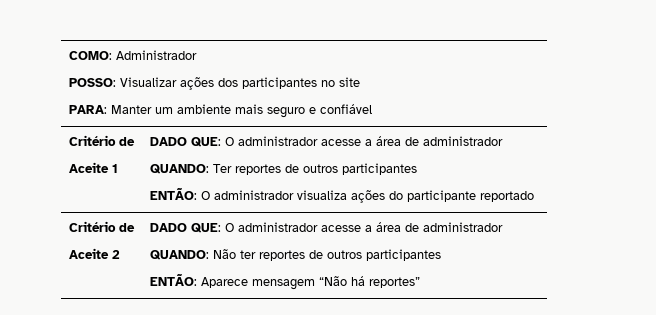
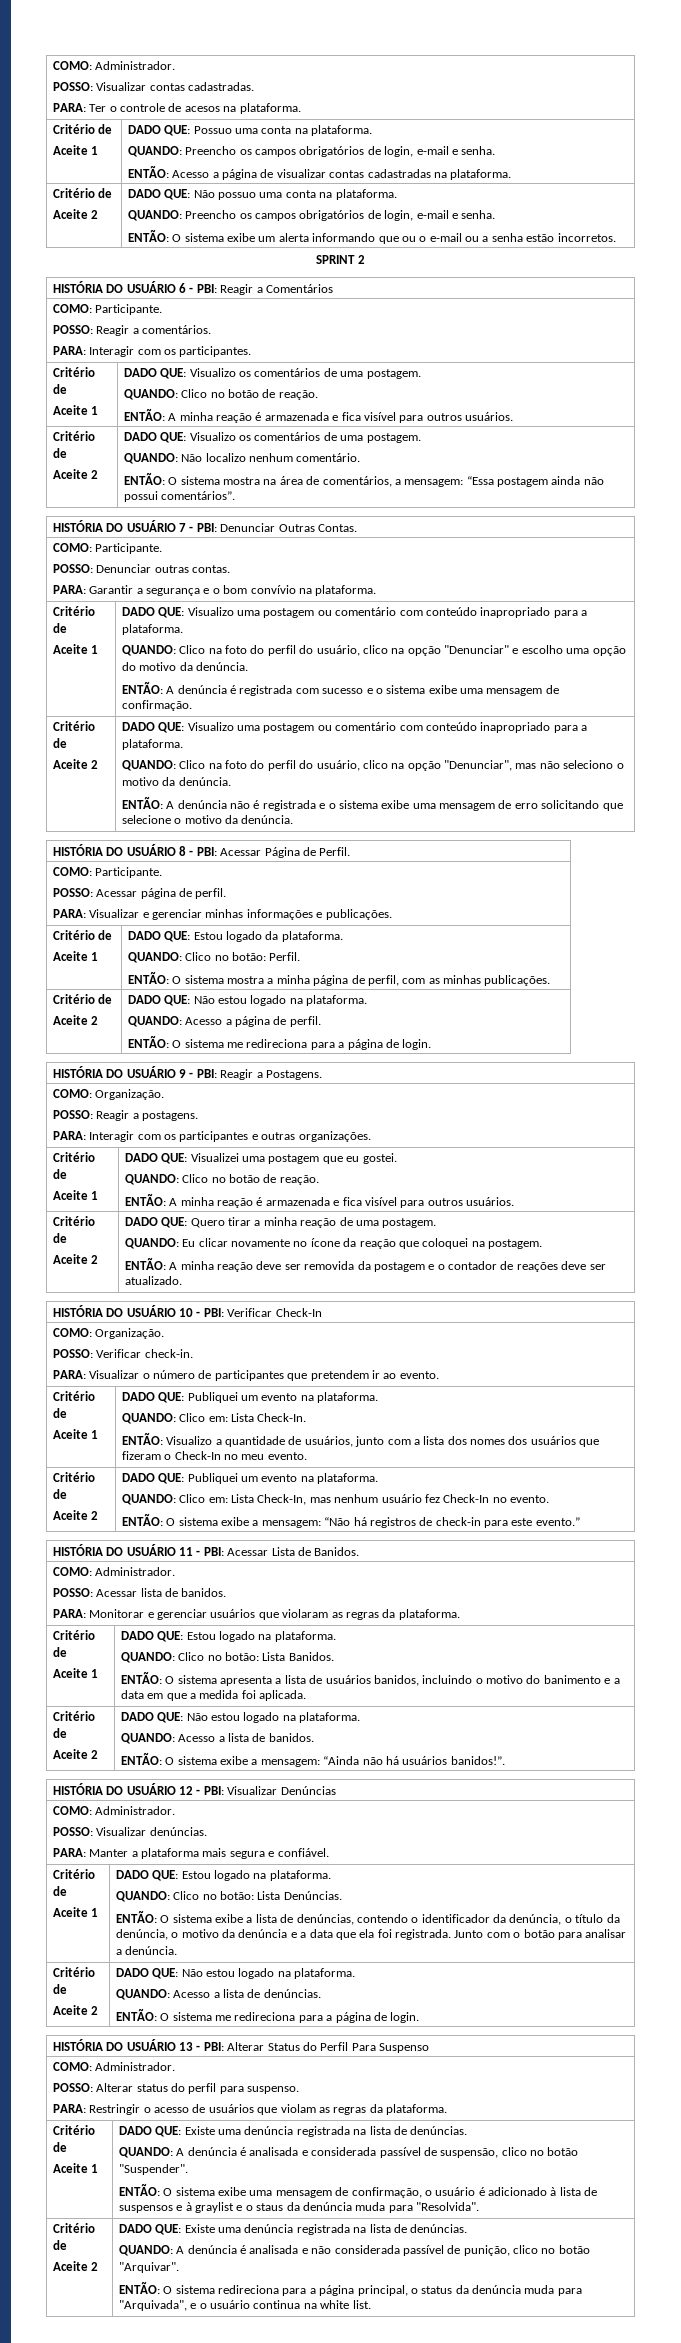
[68,50,197,60] [68,77,360,90] [68,104,372,118] [68,135,135,146] [68,162,118,173] [149,136,503,147] [149,163,417,175] [149,188,534,203] [68,221,135,232] [68,248,120,259] [149,222,503,233] [149,249,441,261] [149,274,420,290] COMO: Administrador // POSSO: Visualizar ações dos participantes no site // PARA: Manter um ambiente mais seguro e confiável // Critério de // Aceite 1 | DADO QUE: O administrador acesse a área de administrador // QUANDO: Ter reportes de outros participantes // ENTÃO: O administrador visualiza ações do participante reportado // Critério de // Aceite 2 | DADO QUE: O administrador acesse a área de administrador // QUANDO: Não ter reportes de outros participantes // ENTÃO: Aparece mensagem “Não há reportes” -> [52,61,176,70] [52,82,255,91] [52,103,301,114] [52,124,113,134] [52,145,99,155] [127,125,373,136] [127,146,496,157] [127,165,512,180] [52,188,113,198] [52,209,99,219] [127,189,397,200] [127,210,496,221] [127,229,616,244] [316,255,365,264] [52,281,333,295] [52,304,163,315] [52,325,212,336] [52,346,252,357] [52,367,95,377] [52,384,67,394] [52,405,99,415] [123,368,421,379] [123,389,318,400] [123,408,514,423] [52,431,95,441] [52,448,67,458] [52,469,99,479] [123,432,421,443] [123,453,361,464] [123,472,604,487] [123,491,236,502] [52,520,357,532] [52,543,163,554] [52,564,231,573] [52,585,377,596] [52,606,95,616] [52,623,67,633] [52,644,99,654] [121,607,588,618] [121,624,183,635] [121,645,626,656] [121,662,249,671] [121,681,559,696] [121,700,192,711] [52,721,95,731] [52,738,67,748] [52,759,99,769] [121,722,588,733] [121,739,183,750] [121,760,624,771] [121,777,231,786] [121,796,623,811] [121,815,294,824] [52,844,351,858] [52,867,163,878] [52,888,227,899] [52,909,392,920] [52,930,113,940] [52,951,99,961] [127,931,343,942] [127,952,301,963] [127,971,551,986] [52,994,113,1004] [52,1015,99,1025] [127,995,368,1006] [127,1016,321,1027] [127,1035,432,1050] [52,1066,322,1080] [52,1089,165,1100] [52,1110,199,1121] [52,1131,371,1142] [52,1152,95,1162] [52,1169,67,1179] [52,1190,99,1200] [124,1153,397,1164] [124,1174,319,1185] [124,1193,515,1208] [52,1216,95,1226] [52,1233,67,1243] [52,1254,99,1264] [124,1217,437,1228] [124,1238,543,1249] [124,1257,606,1272] [124,1276,182,1285] [52,1305,322,1317] [52,1328,165,1339] [52,1349,193,1358] [52,1370,439,1381] [52,1391,95,1401] [52,1408,67,1418] [52,1429,99,1439] [121,1392,379,1403] [121,1413,307,1424] [121,1432,600,1447] [121,1451,307,1460] [52,1472,95,1482] [52,1489,67,1499] [52,1510,99,1520] [121,1473,379,1484] [121,1494,550,1505] [121,1513,580,1528] [52,1544,360,1556] [52,1567,176,1576] [52,1588,227,1597] [52,1609,460,1620] [52,1630,95,1640] [52,1647,67,1657] [52,1668,99,1678] [120,1631,336,1642] [120,1652,334,1663] [120,1671,620,1686] [120,1690,307,1701] [52,1711,95,1721] [52,1728,67,1738] [52,1749,99,1759] [120,1712,361,1723] [120,1733,314,1744] [120,1752,505,1767] [52,1783,336,1795] [52,1806,176,1815] [52,1827,207,1836] [52,1848,329,1859] [52,1869,95,1879] [52,1886,67,1896] [52,1907,99,1917] [115,1870,331,1881] [115,1891,342,1902] [115,1910,620,1925] [115,1929,627,1940] [115,1946,178,1955] [52,1967,95,1977] [52,1984,67,1994] [52,2005,99,2015] [115,1968,356,1979] [115,1989,321,2000] [115,2008,420,2023] [52,2039,430,2053] [52,2062,176,2071] [52,2083,300,2094] [52,2104,448,2115] [52,2125,95,2135] [52,2142,67,2152] [52,2163,99,2173] [118,2126,468,2137] [118,2147,579,2158] [118,2164,188,2175] [118,2183,598,2198] [118,2202,480,2213] [52,2223,95,2233] [52,2240,67,2250] [52,2261,99,2271] [118,2224,468,2235] [118,2245,590,2256] [118,2262,179,2273] [118,2281,582,2296] [118,2300,371,2311] COMO: Administrador. // POSSO: Visualizar contas cadastradas. // PARA: Ter o controle de acesos na plataforma. // Critério de // Aceite 1 | DADO QUE: Possuo uma conta na plataforma. // QUANDO: Preencho os campos obrigatórios de login, e-mail e senha. // ENTÃO: Acesso a página de visualizar contas cadastradas na plataforma. // Critério de // Aceite 2 | DADO QUE: Não possuo uma conta na plataforma. // QUANDO: Preencho os campos obrigatórios de login, e-mail e senha. // ENTÃO: O sistema exibe um alerta informando que ou o e-mail ou a senha estão incorretos. // SPRINT 2 // HISTÓRIA DO USUÁRIO 6 - PBI: Reagir a Comentários // COMO: Participante. // POSSO: Reagir a comentários. // PARA: Interagir com os participantes. // Critério de // Aceite 1 | DADO QUE: Visualizo os comentários de uma postagem. // QUANDO: Clico no botão de reação. // ENTÃO: A minha reação é armazenada e fica visível para outros usuários. // Critério de // Aceite 2 | DADO QUE: Visualizo os comentários de uma postagem. // QUANDO: Não localizo nenhum comentário. // ENTÃO: O sistema mostra na área de comentários, a mensagem: “Essa postagem ainda não possui comentários”. // HISTÓRIA DO USUÁRIO 7 - PBI: Denunciar Outras Contas. // COMO: Participante. // POSSO: Denunciar outras contas. // PARA: Garantir a segurança e o bom convívio na plataforma. // Critério de // Aceite 1 | DADO QUE: Visualizo uma postagem ou comentário com conteúdo inapropriado para a plataforma. // QUANDO: Clico na foto do perfil do usuário, clico na opção "Denunciar" e escolho uma opção do motivo da denúncia. // ENTÃO: A denúncia é registrada com sucesso e o sistema exibe uma mensagem de confirmação. // Critério de // Aceite 2 | DADO QUE: Visualizo uma postagem ou comentário com conteúdo inapropriado para a plataforma. // QUANDO: Clico na foto do perfil do usuário, clico na opção "Denunciar", mas não seleciono o motivo da denúncia. // ENTÃO: A denúncia não é registrada e o sistema exibe uma mensagem de erro solicitando que selecione o motivo da denúncia. // HISTÓRIA DO USUÁRIO 8 - PBI: Acessar Página de Perfil. // COMO: Participante. // POSSO: Acessar página de perfil. // PARA: Visualizar e gerenciar minhas informações e publicações. // Critério de // Aceite 1 | DADO QUE: Estou logado da plataforma. // QUANDO: Clico no botão: Perfil. // ENTÃO: O sistema mostra a minha página de perfil, com as minhas publicações. // Critério de // Aceite 2 | DADO QUE: Não estou logado na plataforma. // QUANDO: Acesso a página de perfil. // ENTÃO: O sistema me redireciona para a página de login. // HISTÓRIA DO USUÁRIO 9 - PBI: Reagir a Postagens. // COMO: Organização. // POSSO: Reagir a postagens. // PARA: Interagir com os participantes e outras organizações. // Critério de // Aceite 1 | DADO QUE: Visualizei uma postagem que eu gostei. // QUANDO: Clico no botão de reação. // ENTÃO: A minha reação é armazenada e fica visível para outros usuários. // Critério de // Aceite 2 | DADO QUE: Quero tirar a minha reação de uma postagem. // QUANDO: Eu clicar novamente no ícone da reação que coloquei na postagem. // ENTÃO: A minha reação deve ser removida da postagem e o contador de reações deve ser atualizado. // HISTÓRIA DO USUÁRIO 10 - PBI: Verificar Check-In // COMO: Organização. // POSSO: Verificar check-in. // PARA: Visualizar o número de participantes que pretendem ir ao evento. // Critério de // Aceite 1 | DADO QUE: Publiquei um evento na plataforma. // QUANDO: Clico em: Lista Check-In. // ENTÃO: Visualizo a quantidade de usuários, junto com a lista dos nomes dos usuários que fizeram o Check-In no meu evento. // Critério de // Aceite 2 | DADO QUE: Publiquei um evento na plataforma. // QUANDO: Clico em: Lista Check-In, mas nenhum usuário fez Check-In no evento. // ENTÃO: O sistema exibe a mensagem: “Não há registros de check-in para este evento.” // HISTÓRIA DO USUÁRIO 11 - PBI: Acessar Lista de Banidos. // COMO: Administrador. // POSSO: Acessar lista de banidos. // PARA: Monitorar e gerenciar usuários que violaram as regras da plataforma. // Critério de // Aceite 1 | DADO QUE: Estou logado na plataforma. // QUANDO: Clico no botão: Lista Banidos. // ENTÃO: O sistema apresenta a lista de usuários banidos, incluindo o motivo do banimento e a data em que a medida foi aplicada. // Critério de // Aceite 2 | DADO QUE: Não estou logado na plataforma. // QUANDO: Acesso a lista de banidos. // ENTÃO: O sistema exibe a mensagem: “Ainda não há usuários banidos!”. // HISTÓRIA DO USUÁRIO 12 - PBI: Visualizar Denúncias // COMO: Administrador. // POSSO: Visualizar denúncias. // PARA: Manter a plataforma mais segura e confiável. // Critério de // Aceite 1 | DADO QUE: Estou logado na plataforma. // QUANDO: Clico no botão: Lista Denúncias. // ENTÃO: O sistema exibe a lista de denúncias, contendo o identificador da denúncia, o título da denúncia, o motivo da denúncia e a data que ela foi registrada. Junto com o botão para analisar a denúncia. // Critério de // Aceite 2 | DADO QUE: Não estou logado na plataforma. // QUANDO: Acesso a lista de denúncias. // ENTÃO: O sistema me redireciona para a página de login. // HISTÓRIA DO USUÁRIO 13 - PBI: Alterar Status do Perfil Para Suspenso // COMO: Administrador. // POSSO: Alterar status do perfil para suspenso. // PARA: Restringir o acesso de usuários que violam as regras da plataforma. // Critério de // Aceite 1 | DADO QUE: Existe uma denúncia registrada na lista de denúncias. // QUANDO: A denúncia é analisada e considerada passível de suspensão, clico no botão "Suspender". // ENTÃO: O sistema exibe uma mensagem de confirmação, o usuário é adicionado à lista de suspensos e à graylist e o staus da denúncia muda para "Resolvida". // Critério de // Aceite 2 | DADO QUE: Existe uma denúncia registrada na lista de denúncias. // QUANDO: A denúncia é analisada e não considerada passível de punição, clico no botão "Arquivar". // ENTÃO: O sistema redireciona para a página principal, o status da denúncia muda para "Arquivada", e o usuário continua na white list.

